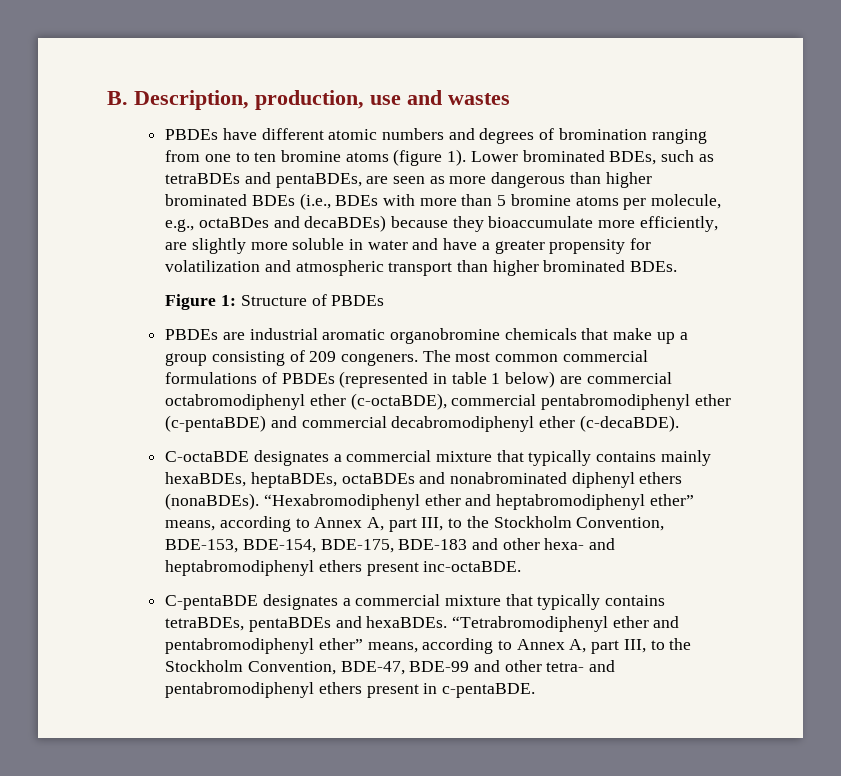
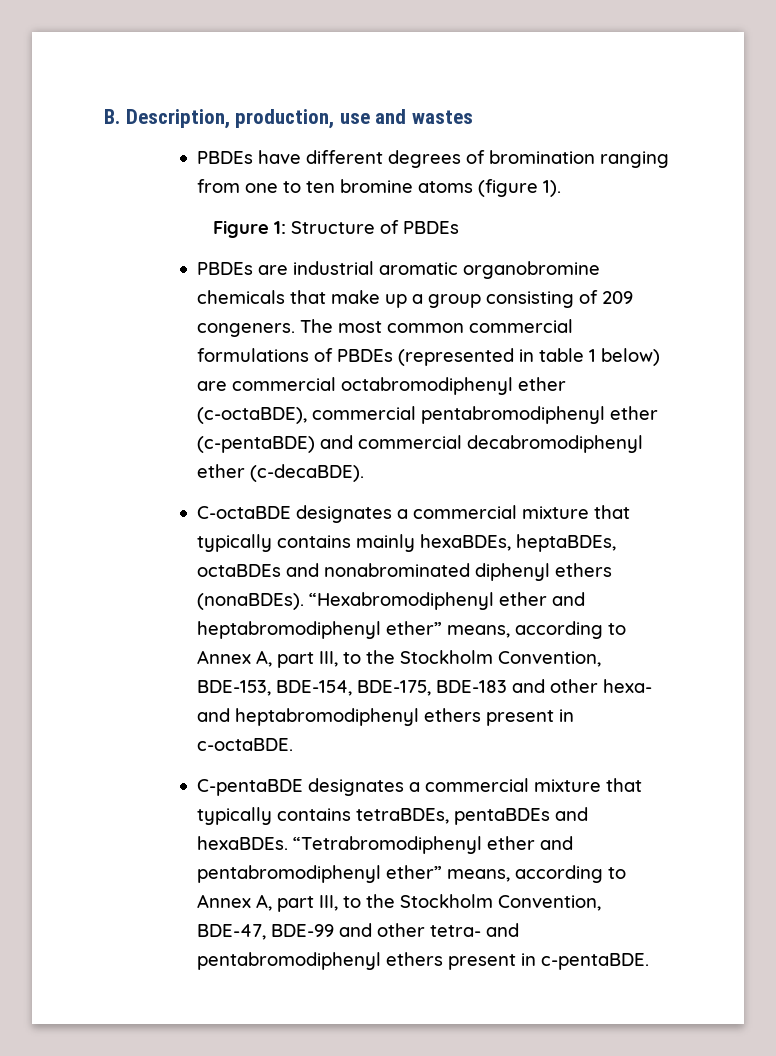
[328,128,475,140] atomic numbers and -> (383, 157) none
[470,150,714,165] [165,172,652,188] [165,193,722,210] [165,215,718,232] [165,238,652,254] [165,260,678,276] Lower brominated BDEs, such as tetraBDEs and pentaBDEs, are seen as more dangerous than higher brominated BDEs (i.e., BDEs with more than 5 bromine atoms per molecule, e.g., octaBDes and decaBDEs) because they bioaccumulate more efficiently, are slightly more soluble in water and have a greater propensity for volatilization and atmospheric transport than higher brominated BDEs. -> (561, 188) none
[423,561,522,572] inc-octaBDE. -> [558,709,574,722] [196,738,293,751] in c-octaBDE.

